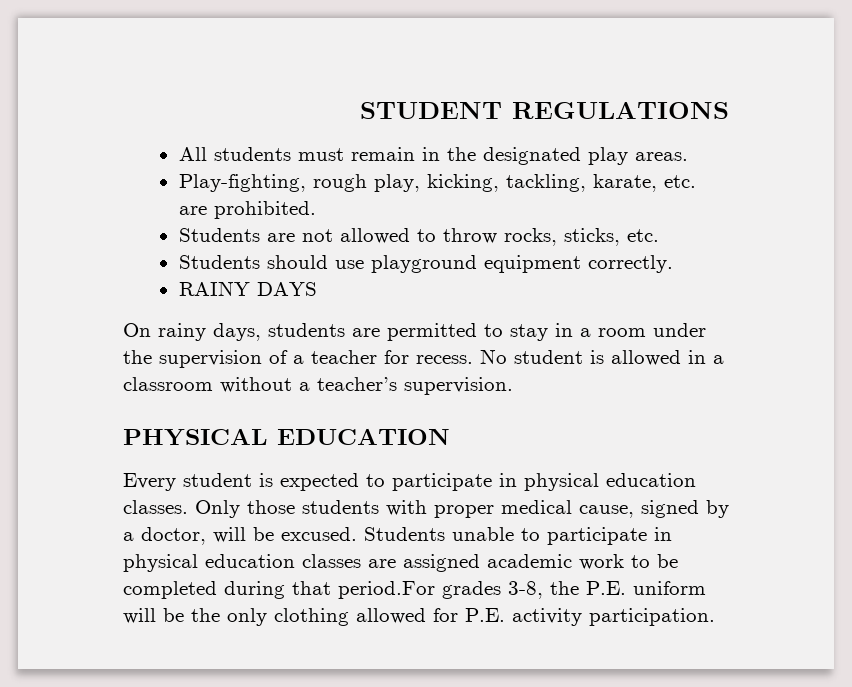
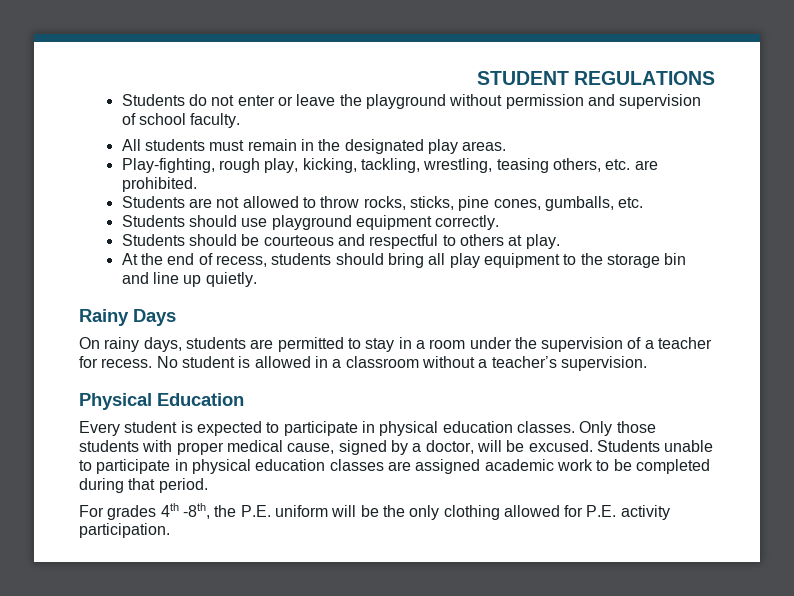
(729, 110) none -> [121,94,702,109] [121,113,241,128] // Students do not enter or leave the playground without permission and supervision of school faculty.
[592,174,657,192] karate, -> [423,158,601,173] wrestling, teasing others,
(620, 237) none -> [458,196,614,211] pine cones, gumballs,
[178,281,317,296] RAINY DAYS -> [121,234,560,249] [121,253,687,268] [121,272,257,287] [79,309,176,326] Students should be courteous and respectful to others at play. // At the end of recess, students should bring all play equipment to the storage bin and line up quietly. // Rainy Days
[123,428,450,446] PHYSICAL EDUCATION -> [79,393,244,410] Physical Education
[338,581,543,599] period.For grades 3-8, -> [158,478,208,493] [79,503,210,520] period. // For grades 4th -8th,

